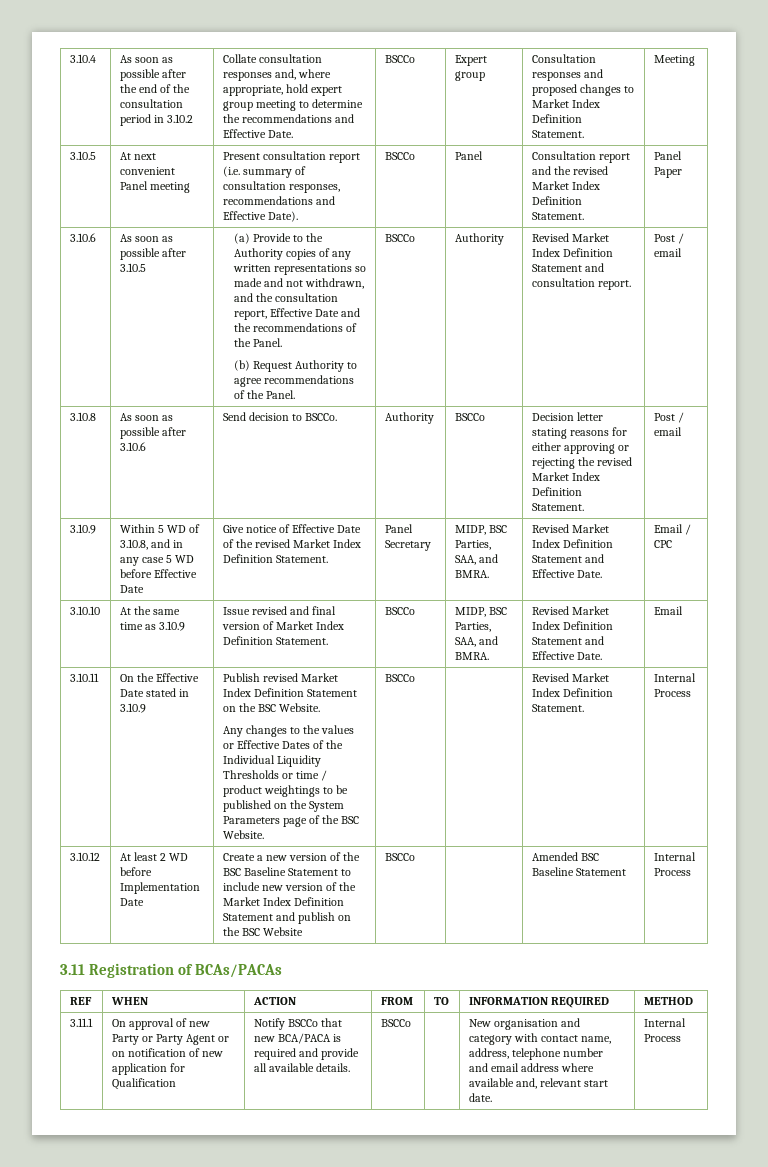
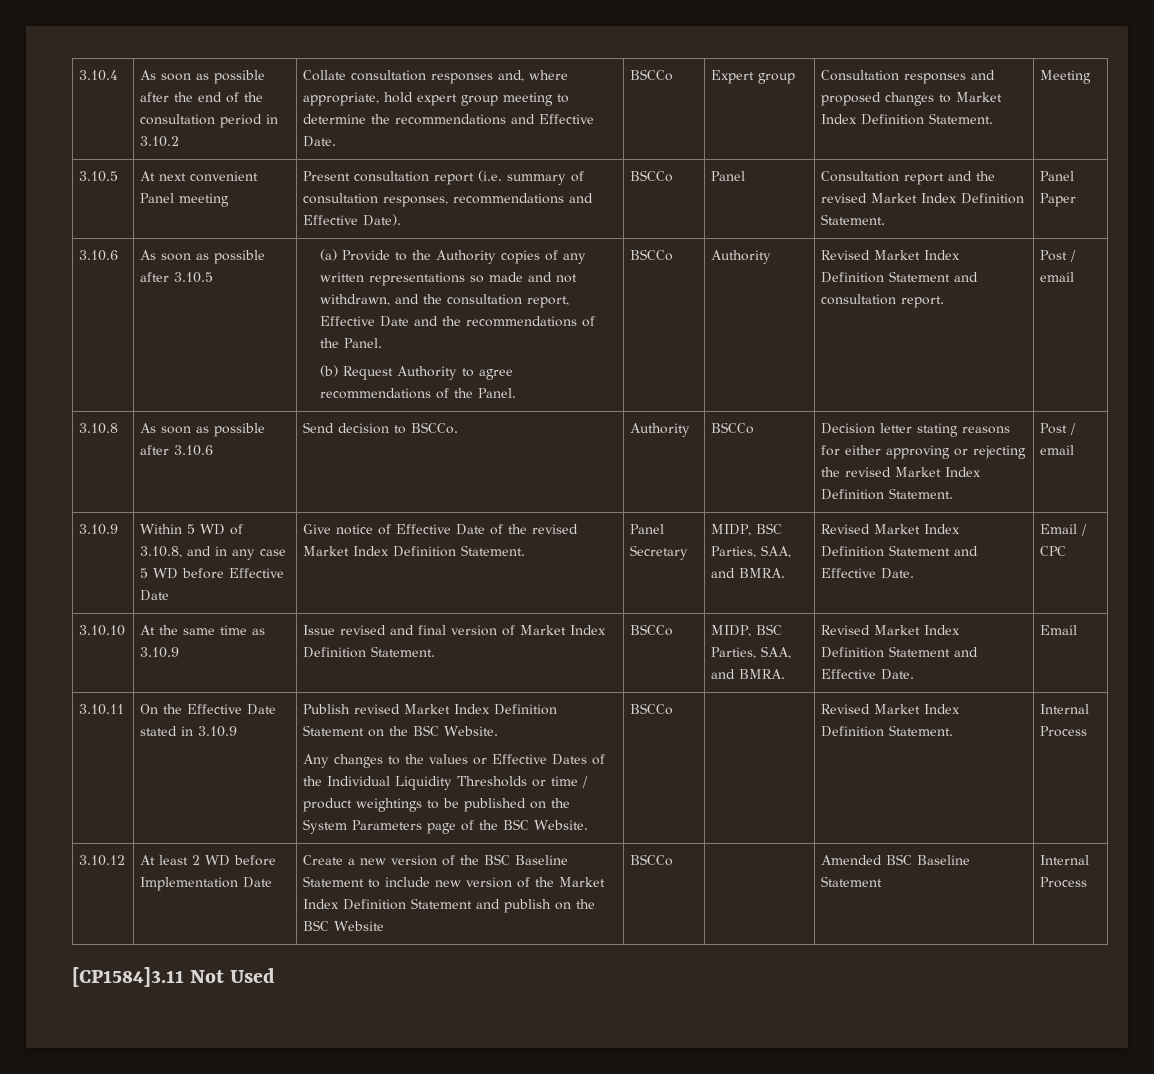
[60,963,282,978] [69,997,92,1005] [110,997,148,1005] [252,997,296,1005] [380,997,413,1005] [433,997,449,1005] [468,997,610,1008] [643,997,693,1005] [69,1018,93,1027] [111,1018,211,1030] [111,1034,230,1045] [111,1048,224,1057] [111,1063,186,1075] [111,1078,176,1090] [253,1018,343,1030] [253,1033,342,1044] [253,1048,360,1060] [253,1063,351,1072] [380,1019,411,1027] [468,1018,581,1030] [468,1033,612,1045] [468,1048,604,1060] [468,1063,595,1072] [468,1078,609,1089] [468,1093,492,1102] [643,1018,686,1027] [643,1034,681,1042] 3.11 Registration of BCAs/PACAs // REF | WHEN | ACTION | FROM | TO | INFORMATION REQUIRED | METHOD // 3.11.1 | On approval of new Party or Party Agent or on notification of new application for Qualification | Notify BSCCo that new BCA/PACA is required and provide all available details. | BSCCo | | New organisation and category with contact name, address, telephone number and email address where available and, relevant start date. | Internal Process -> [72,967,276,987] [CP1584]3.11 Not Used

